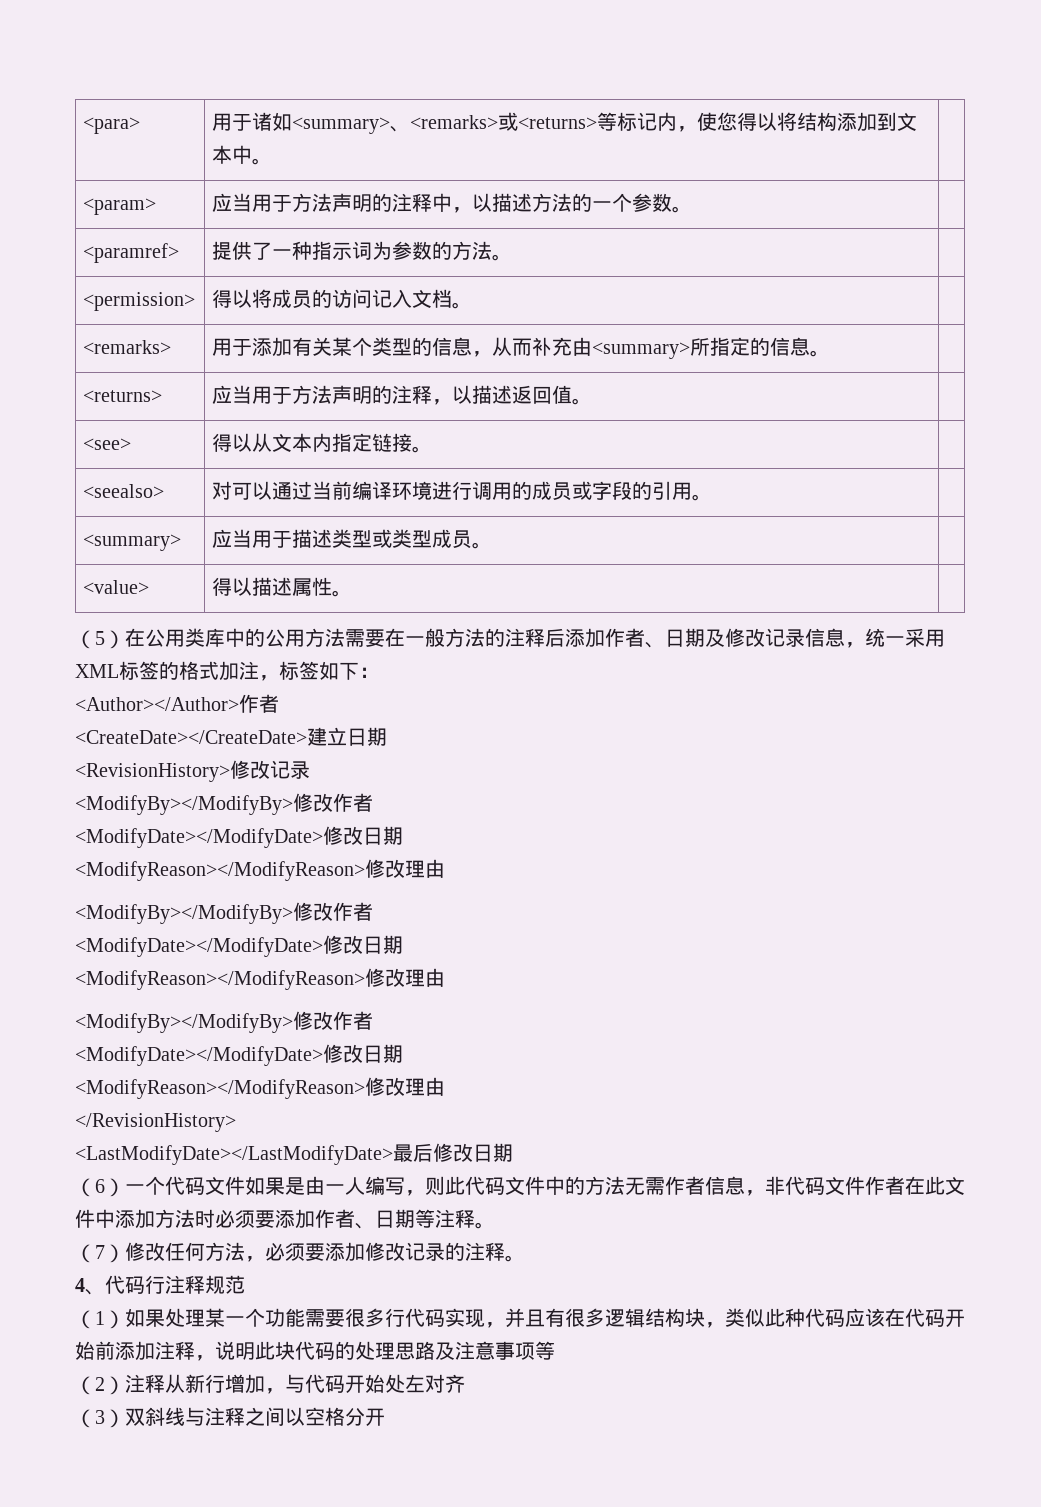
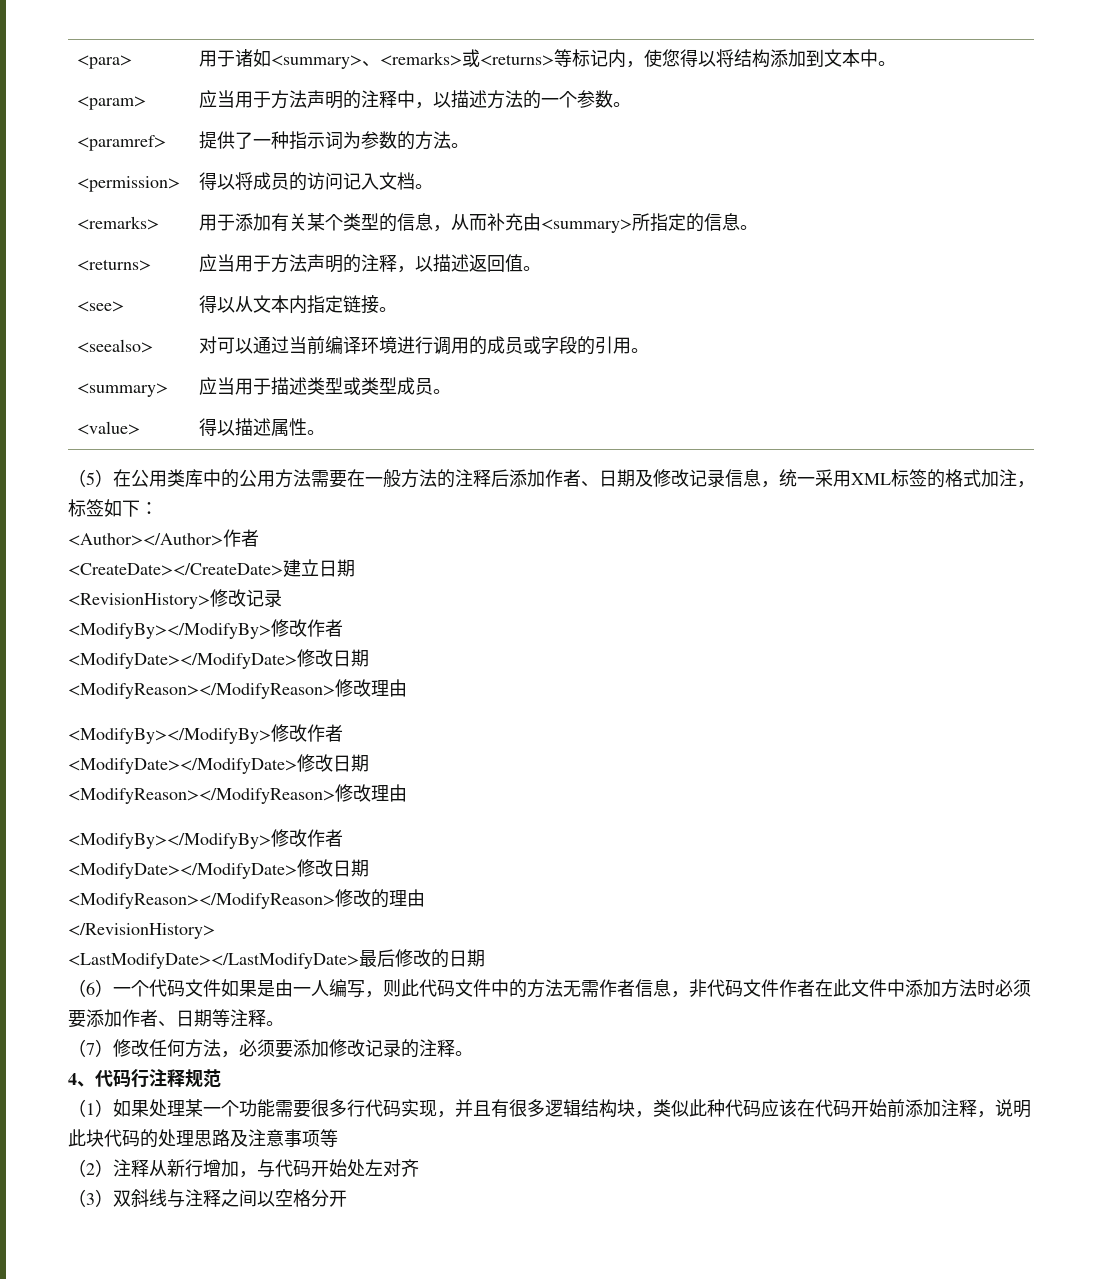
(405, 1086) none -> [371,889,389,908] 的
(473, 1152) none -> [431,949,449,968] 的

